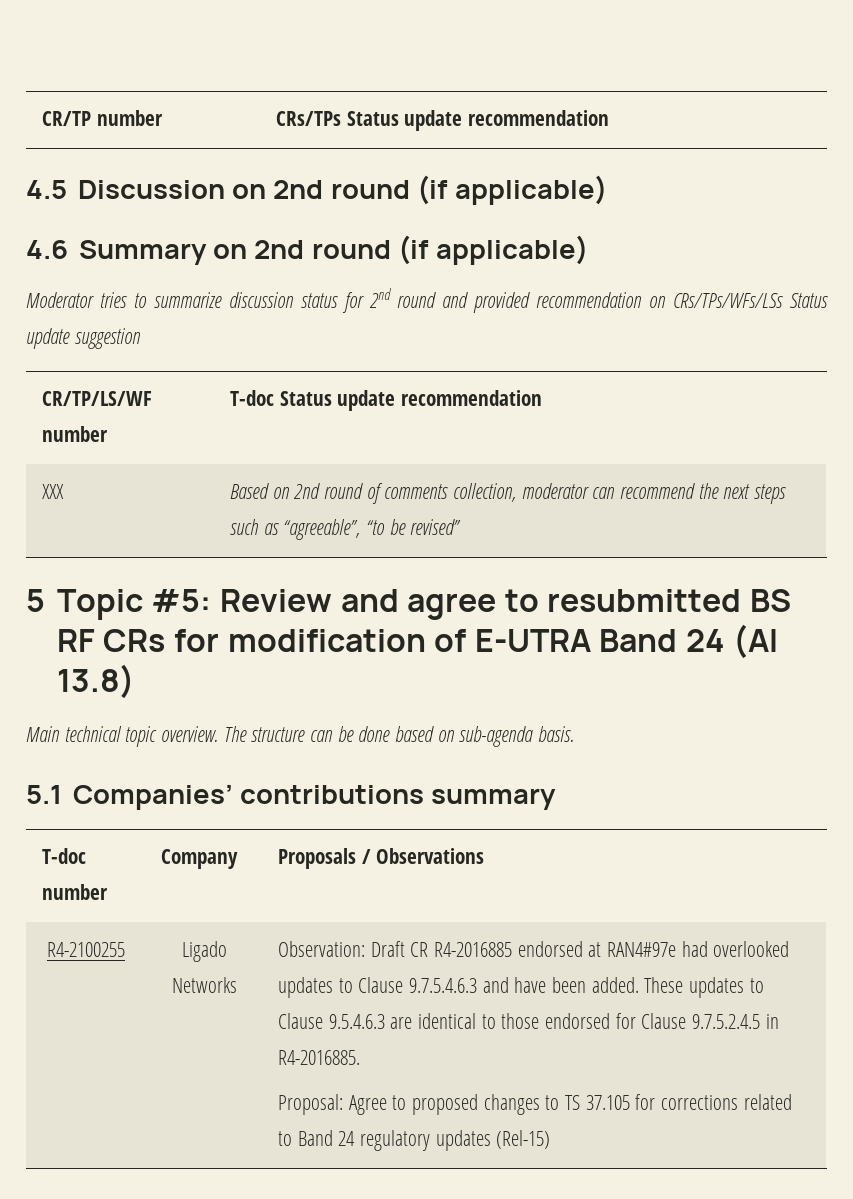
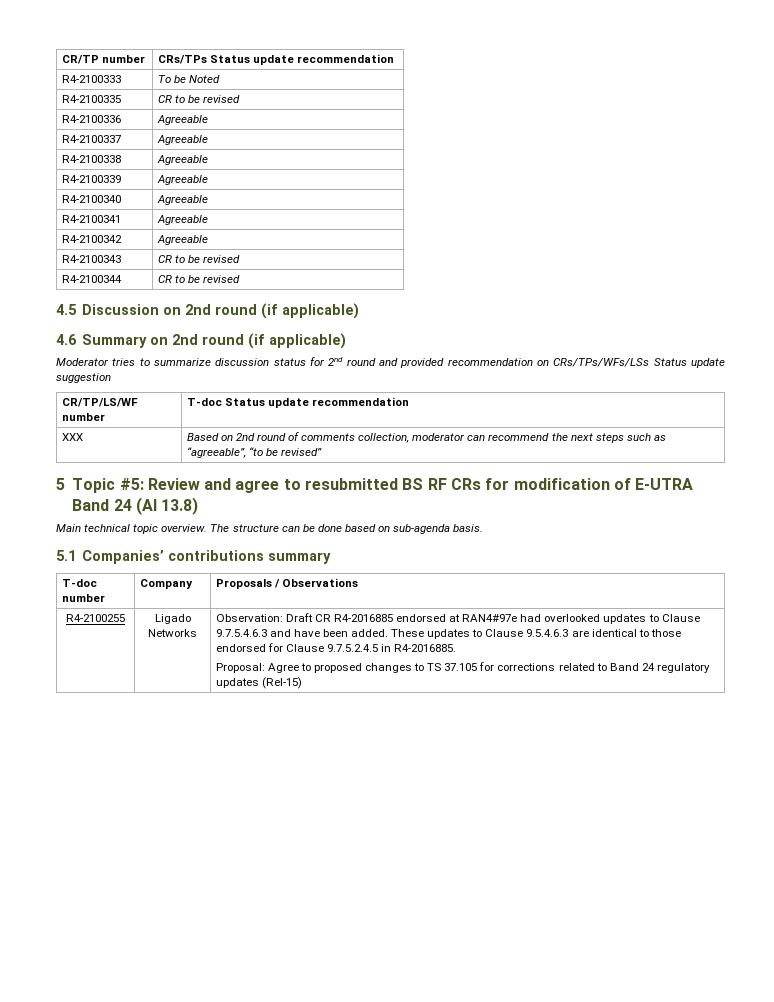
(609, 118) none -> [61,75,121,83] [157,75,220,83] [61,95,121,103] [157,95,240,103] [61,115,121,123] [156,115,208,125] [61,135,121,143] [156,135,208,145] [61,155,121,163] [156,155,208,165] [61,175,121,183] [156,175,208,185] [61,195,121,203] [156,195,208,205] [61,215,121,223] [156,215,208,225] [61,235,122,243] [156,235,208,245] [61,255,121,263] [157,255,240,263] [61,275,122,283] [157,275,240,283] // R4-2100333 | To be Noted // R4-2100335 | CR to be revised // R4-2100336 | Agreeable // R4-2100337 | Agreeable // R4-2100338 | Agreeable // R4-2100339 | Agreeable // R4-2100340 | Agreeable // R4-2100341 | Agreeable // R4-2100342 | Agreeable // R4-2100343 | CR to be revised // R4-2100344 | CR to be revised

